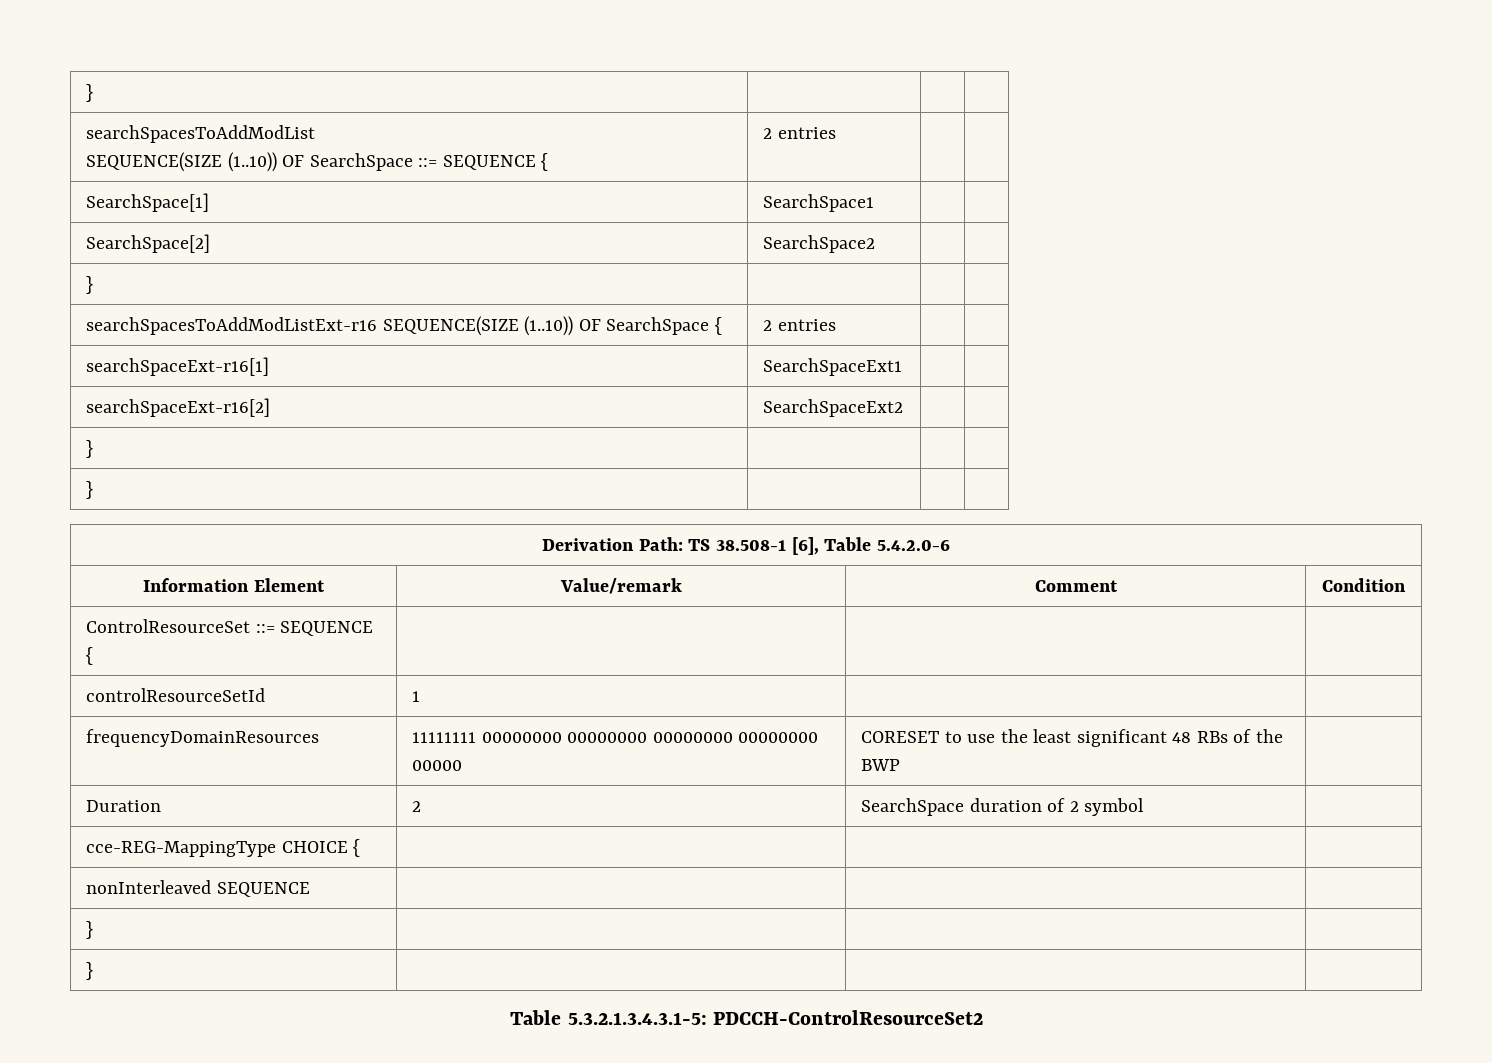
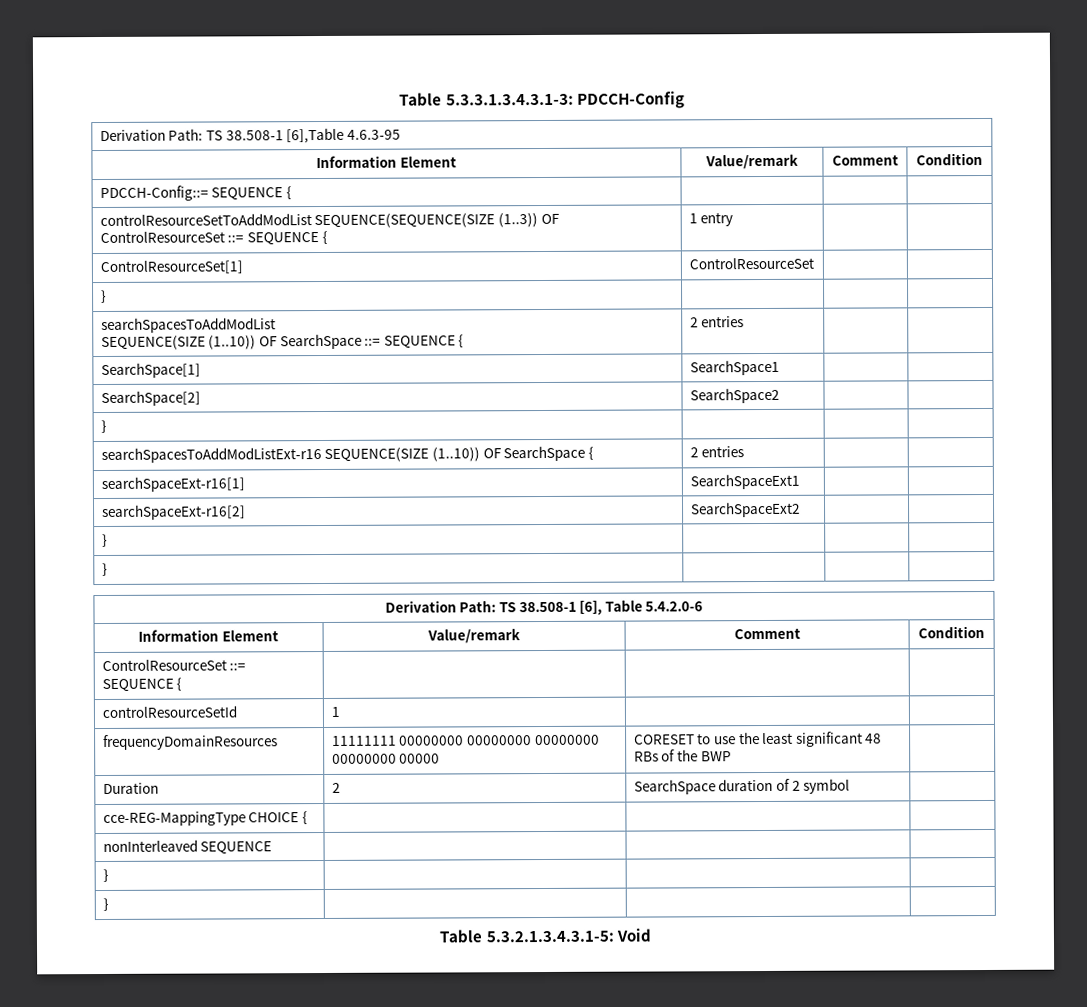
(86, 93) none -> [399,91,685,109] [99,127,401,144] [316,155,457,169] [705,153,799,170] [831,154,899,166] [916,153,983,166] [99,185,292,202] [99,213,560,229] [99,230,328,246] [688,212,734,227] [99,260,243,275] [688,257,814,270] Table 5.3.3.1.3.4.3.1-3: PDCCH-Config // Derivation Path: TS 38.508-1 [6],Table 4.6.3-95 // Information Element | Value/remark | Comment | Condition // PDCCH-Config::= SEQUENCE { | | | // controlResourceSetToAddModList SEQUENCE(SEQUENCE(SIZE (1..3)) OF ControlResourceSet ::= SEQUENCE { | 1 entry | | // ControlResourceSet[1] | ControlResourceSet | | //
[712,1010,983,1025] PDCCH-ControlResourceSet2 -> [615,928,651,942] Void

